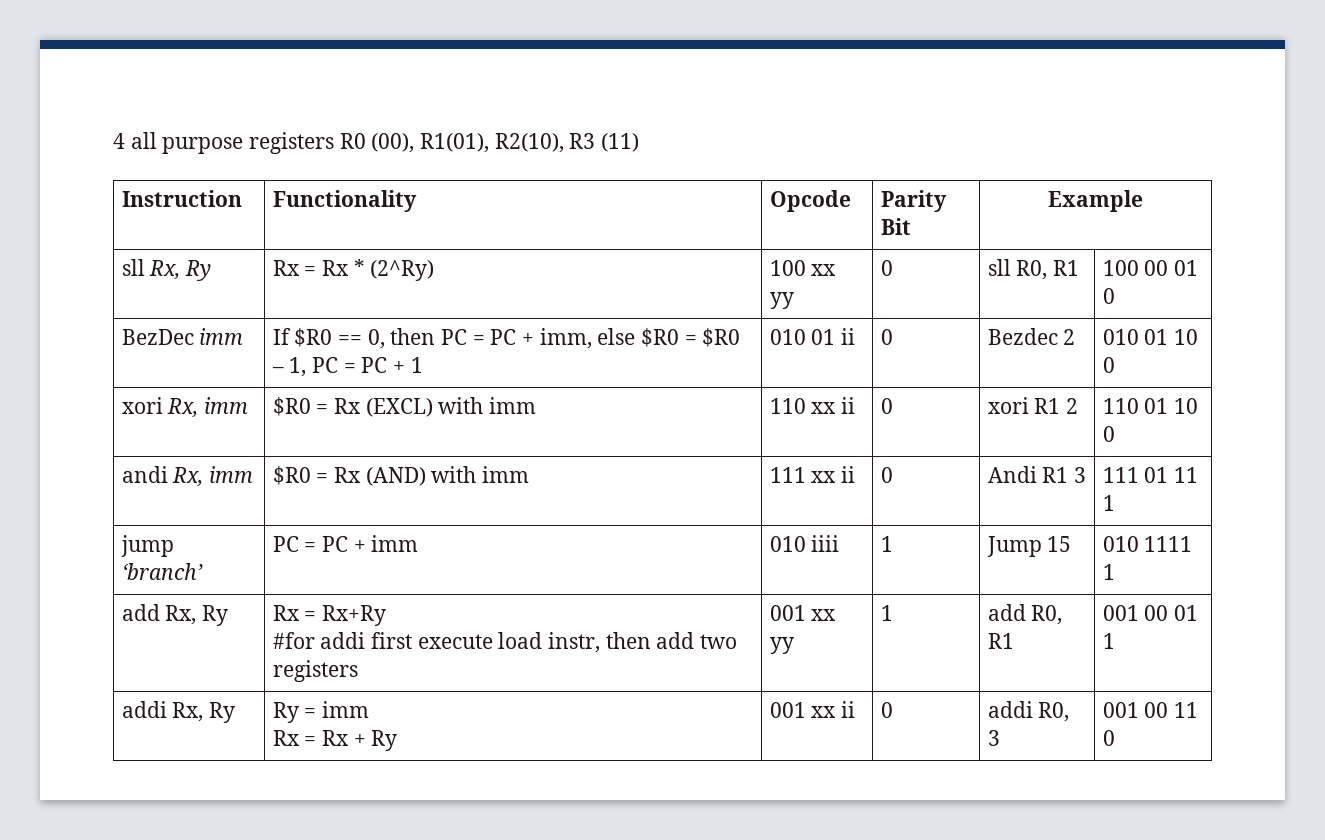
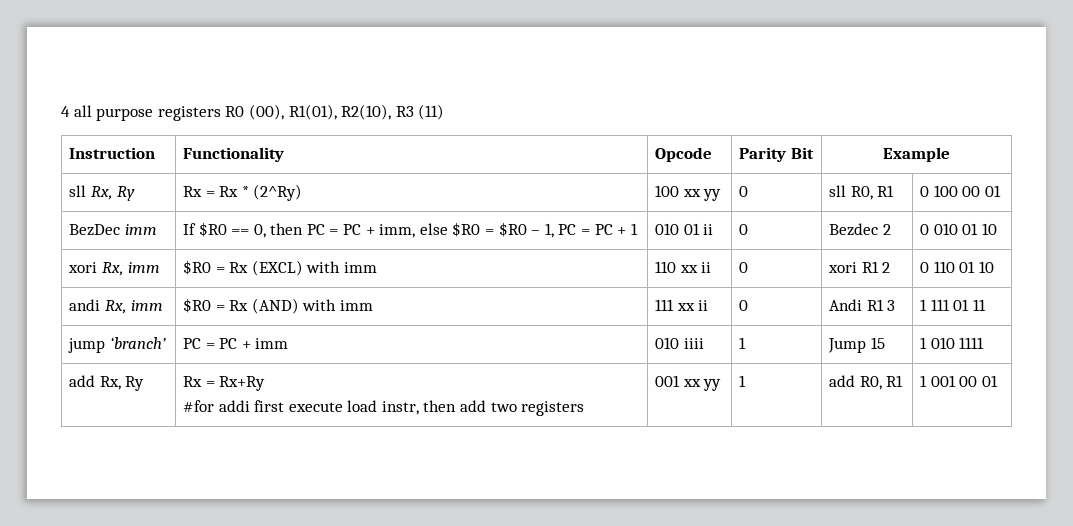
(1080, 268) none -> [919,186,929,197] 0
[1102,288,1115,304] 0 -> (1001, 191) none
(1076, 337) none -> [919,224,929,235] 0
[1102,357,1115,373] 0 -> (997, 229) none
(1079, 406) none -> [919,262,929,273] 0
[1102,426,1115,442] 0 -> (994, 267) none
(1087, 475) none -> [919,299,927,311] 1
[1102,495,1115,511] 1 -> (986, 305) none
(1072, 544) none -> [919,337,927,349] 1
[1102,564,1115,580] 1 -> (985, 343) none
(1014, 641) none -> [919,375,927,387] 1
[1102,633,1115,649] [121,701,236,723] [272,701,370,723] [272,730,398,751] [769,701,856,718] [880,702,893,718] [987,701,1070,722] [987,730,1000,746] [1102,702,1199,718] [1102,730,1115,746] 1 // addi Rx, Ry | Ry = imm // Rx = Rx + Ry | 001 xx ii | 0 | addi R0, 3 | 001 00 11 0 -> (998, 381) none

